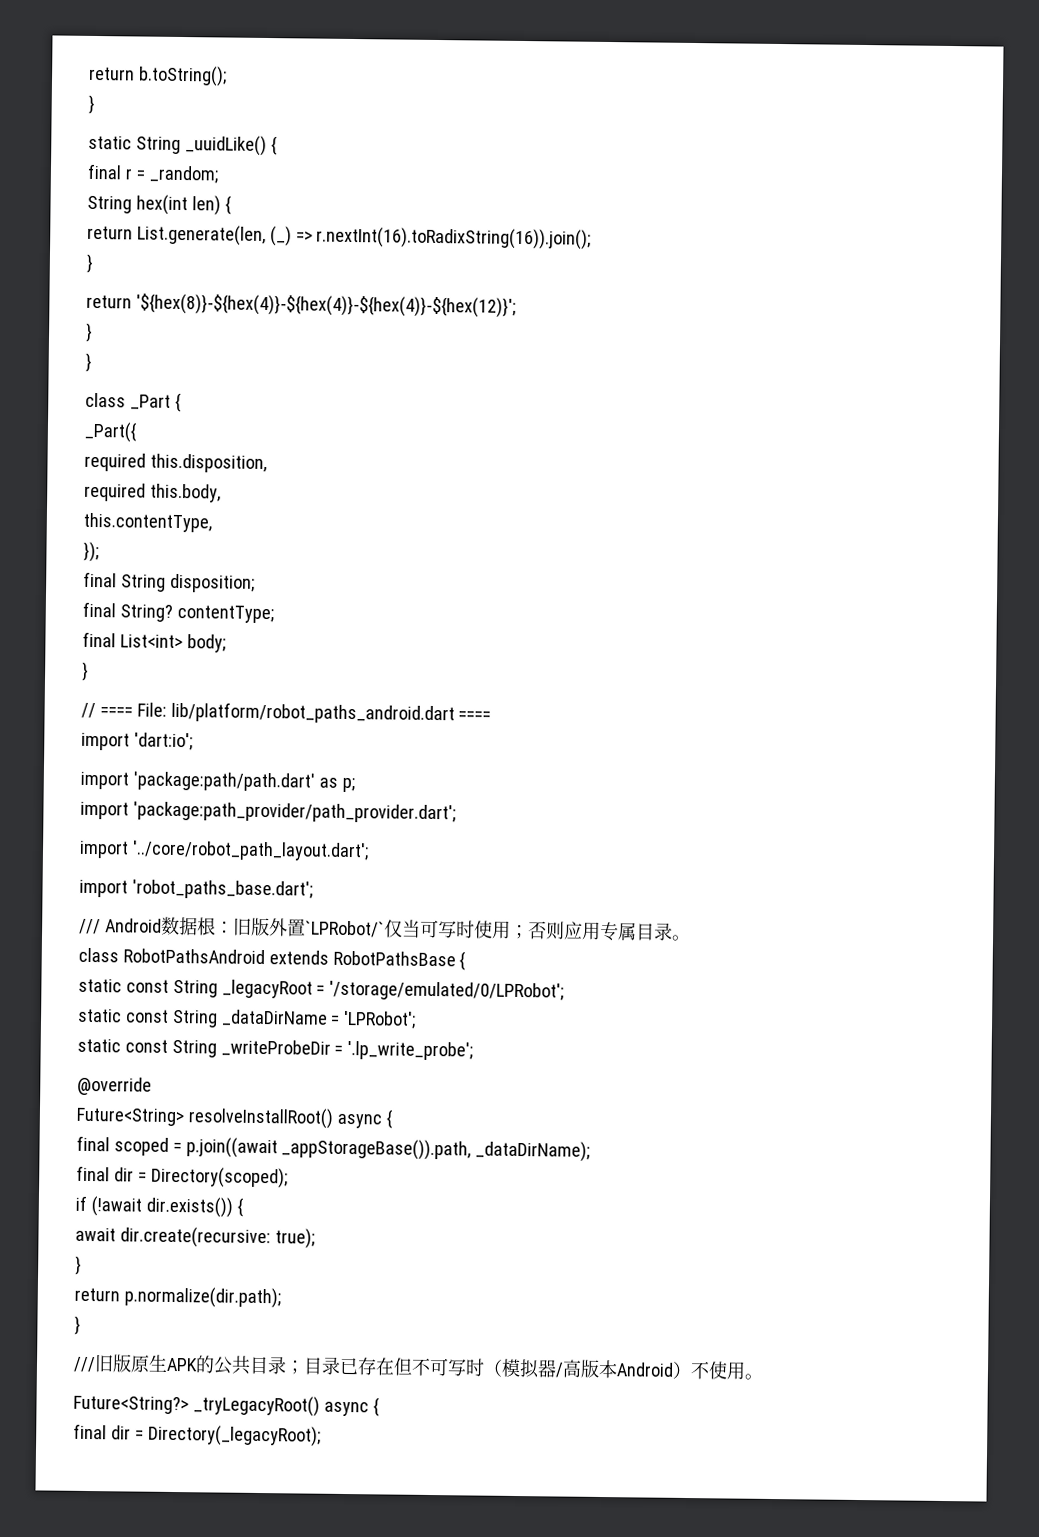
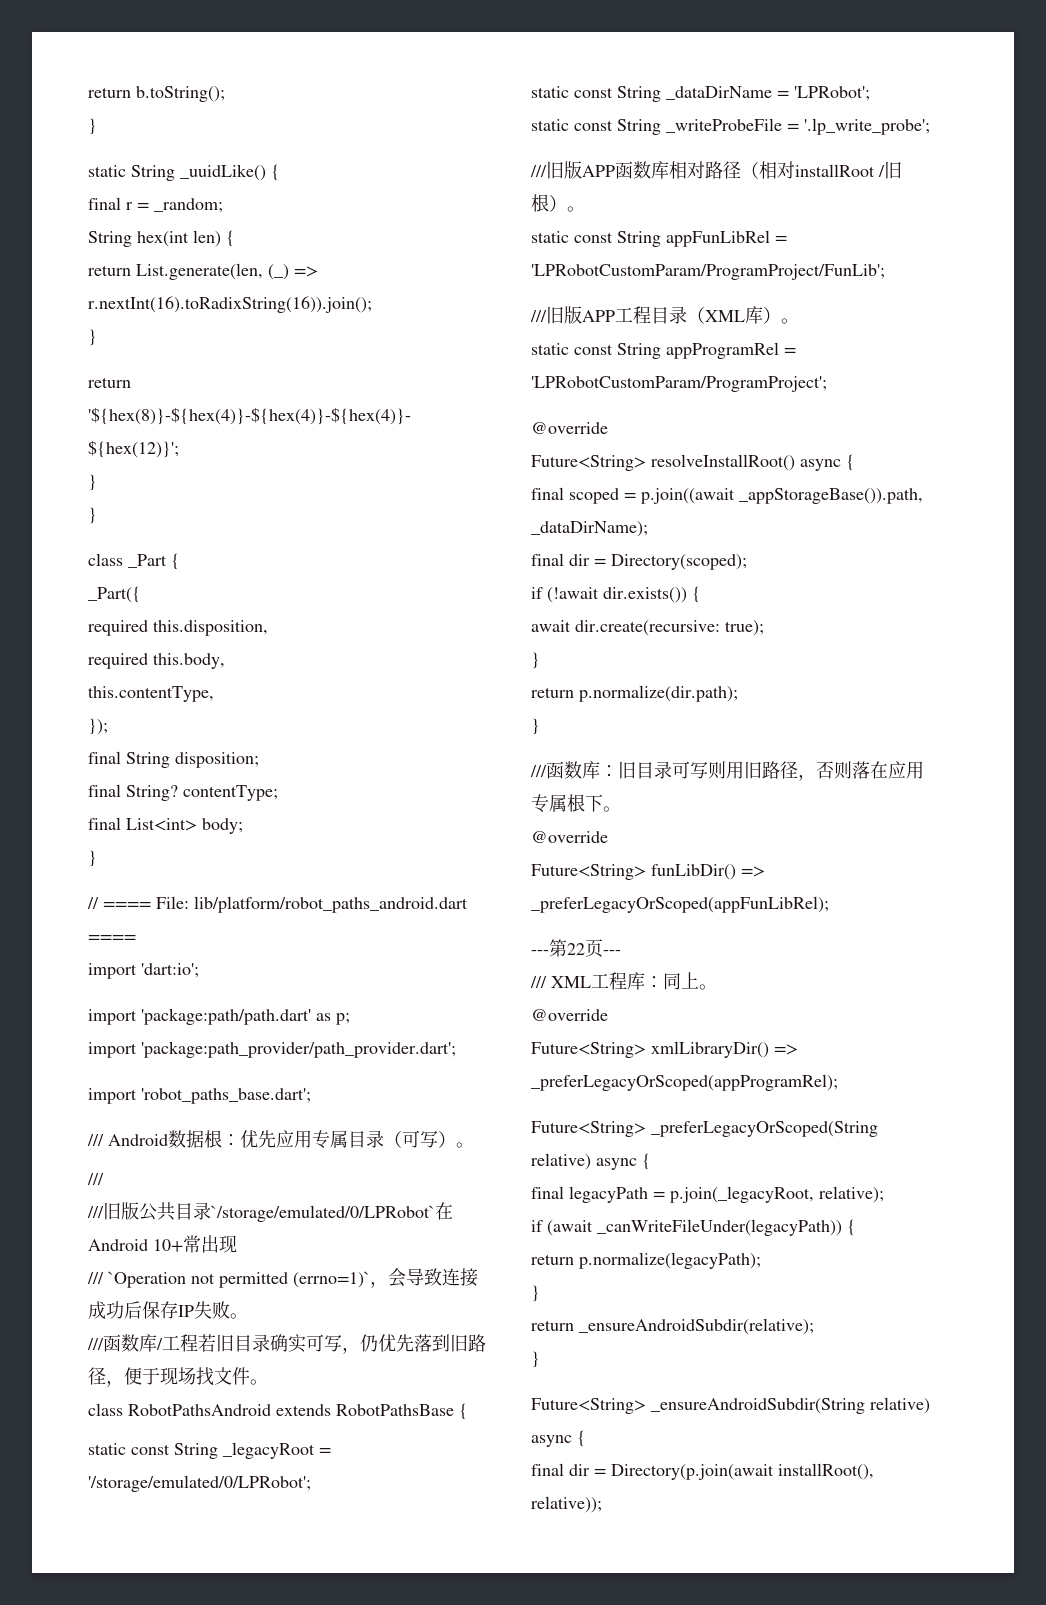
[79,840,369,862] // import '../core/robot_path_layout.dart'; -> (456, 1049) none
[232,917,673,942] 旧版外置`LPRobot/`仅当可写时使用；否则应用专属目录 -> [240,1130,474,1149] [87,1173,104,1185] [87,1202,453,1222] [88,1235,237,1253] [87,1268,478,1288] [88,1301,248,1319] [87,1334,486,1354] [88,1367,250,1387] 优先应用专属目录（可写）。 // /// // ///旧版公共目录`/storage/emulated/0/LPRobot`在Android 10+常出现 // /// `Operation not permitted (errno=1)`，会导致连接成功后保存IP失败。 // ///函数库/工程若旧目录确实可写，仍优先落到旧路径，便于现场找文件
[220,1039,331,1057] _writeProbeDir -> [666,118,782,133] _writeProbeFile
(474, 1051) none -> [530,161,902,179] [531,194,585,212] [531,230,787,247] [531,264,885,280] [530,306,799,324] [531,342,796,359] [531,376,827,392] // ///旧版APP函数库相对路径（相对installRoot /旧根）。 // static const String appFunLibRel = 'LPRobotCustomParam/ProgramProject/FunLib'; // ///旧版APP工程目录（XML库）。 // static const String appProgramRel = 'LPRobotCustomParam/ProgramProject';
[94,1354,763,1380] [73,1395,320,1417] 旧版原生APK的公共目录；目录已存在但不可写时（模拟器/高版本Android）不使用。 // Future<String?> _tryLegacyRoot() -> [546,761,924,781] [531,794,621,813] [531,831,608,843] [531,864,765,880] [531,896,829,913] [531,939,621,958] [530,972,717,990] [531,1009,608,1021] [531,1041,798,1058] [531,1074,838,1091] [531,1121,878,1137] [531,1153,651,1170] [531,1186,884,1203] [531,1219,856,1236] [531,1252,761,1269] [531,1285,540,1302] [531,1318,814,1335] [531,1351,540,1368] [531,1397,930,1414] 函数库：旧目录可写则用旧路径，否则落在应用专属根下。 // @override // Future<String> funLibDir() => _preferLegacyOrScoped(appFunLibRel); // ---第22页--- // /// XML工程库：同上。 // @override // Future<String> xmlLibraryDir() => _preferLegacyOrScoped(appProgramRel); // Future<String> _preferLegacyOrScoped(String relative) async { // final legacyPath = p.join(_legacyRoot, relative); // if (await _canWriteFileUnder(legacyPath)) { // return p.normalize(legacyPath); // } // return _ensureAndroidSubdir(relative); // } // Future<String> _ensureAndroidSubdir(String relative)
[147,1424,321,1447] Directory(_legacyRoot); -> [611,1463,874,1480] [531,1496,602,1513] Directory(p.join(await installRoot(), relative));

